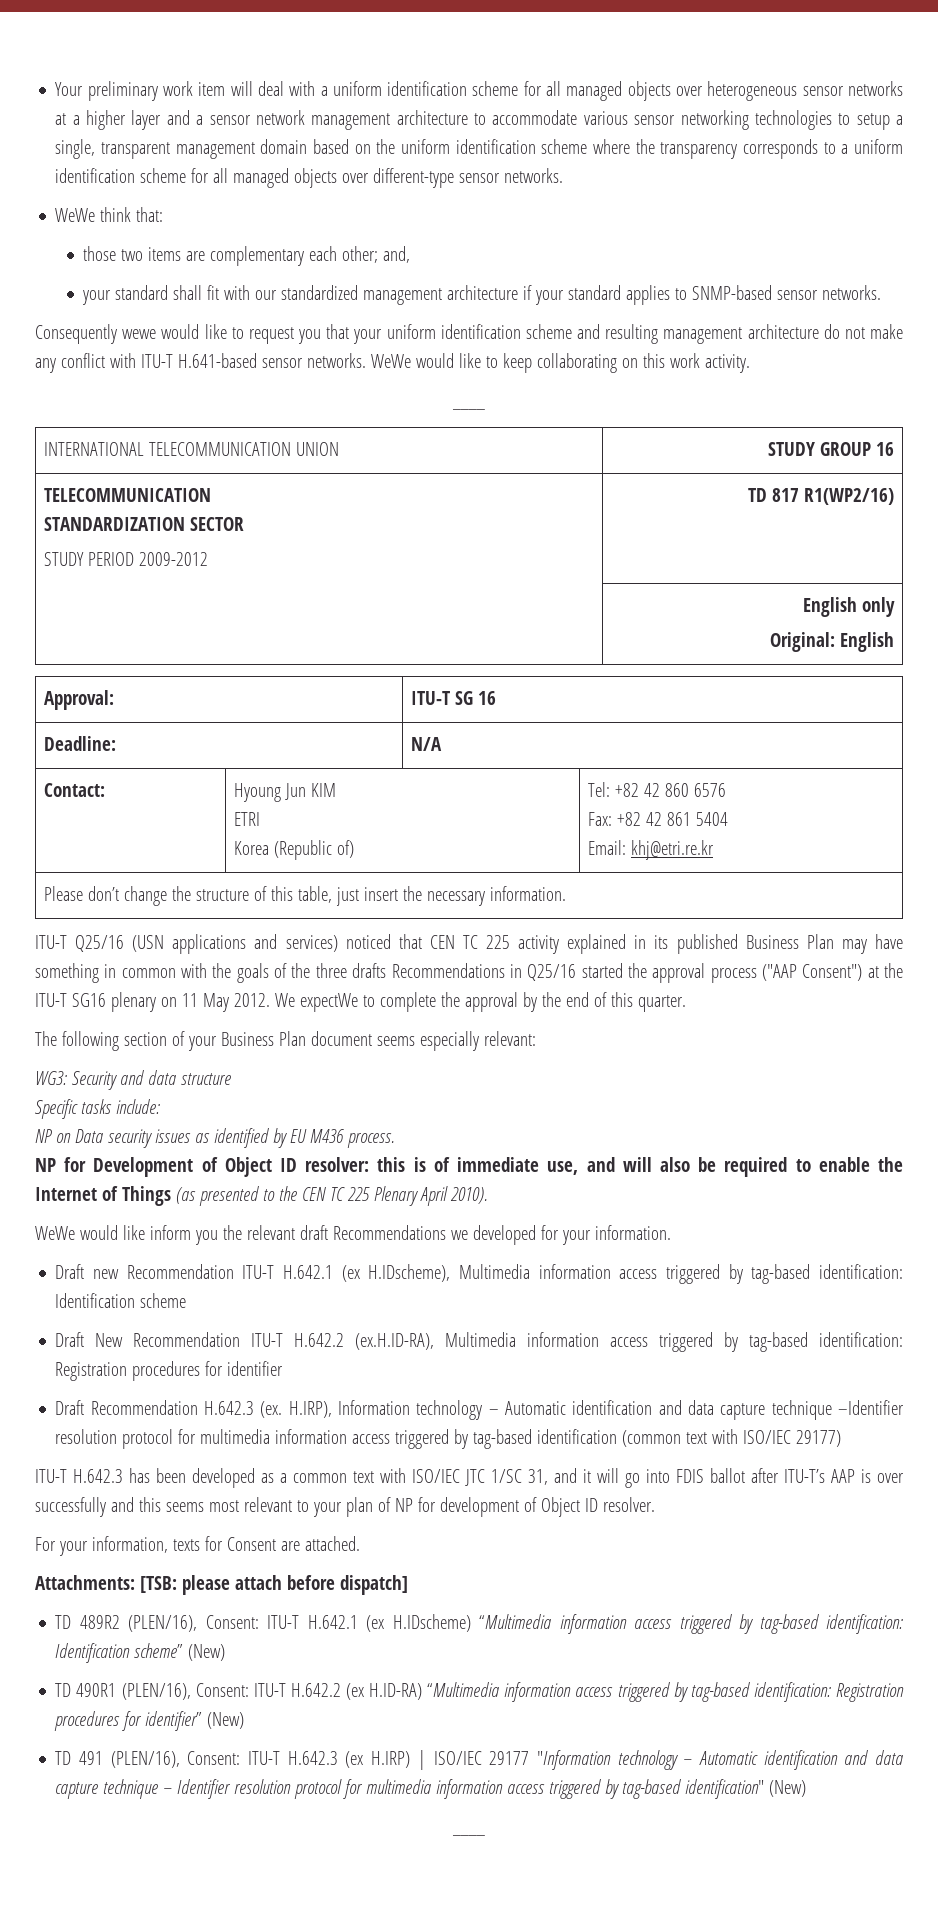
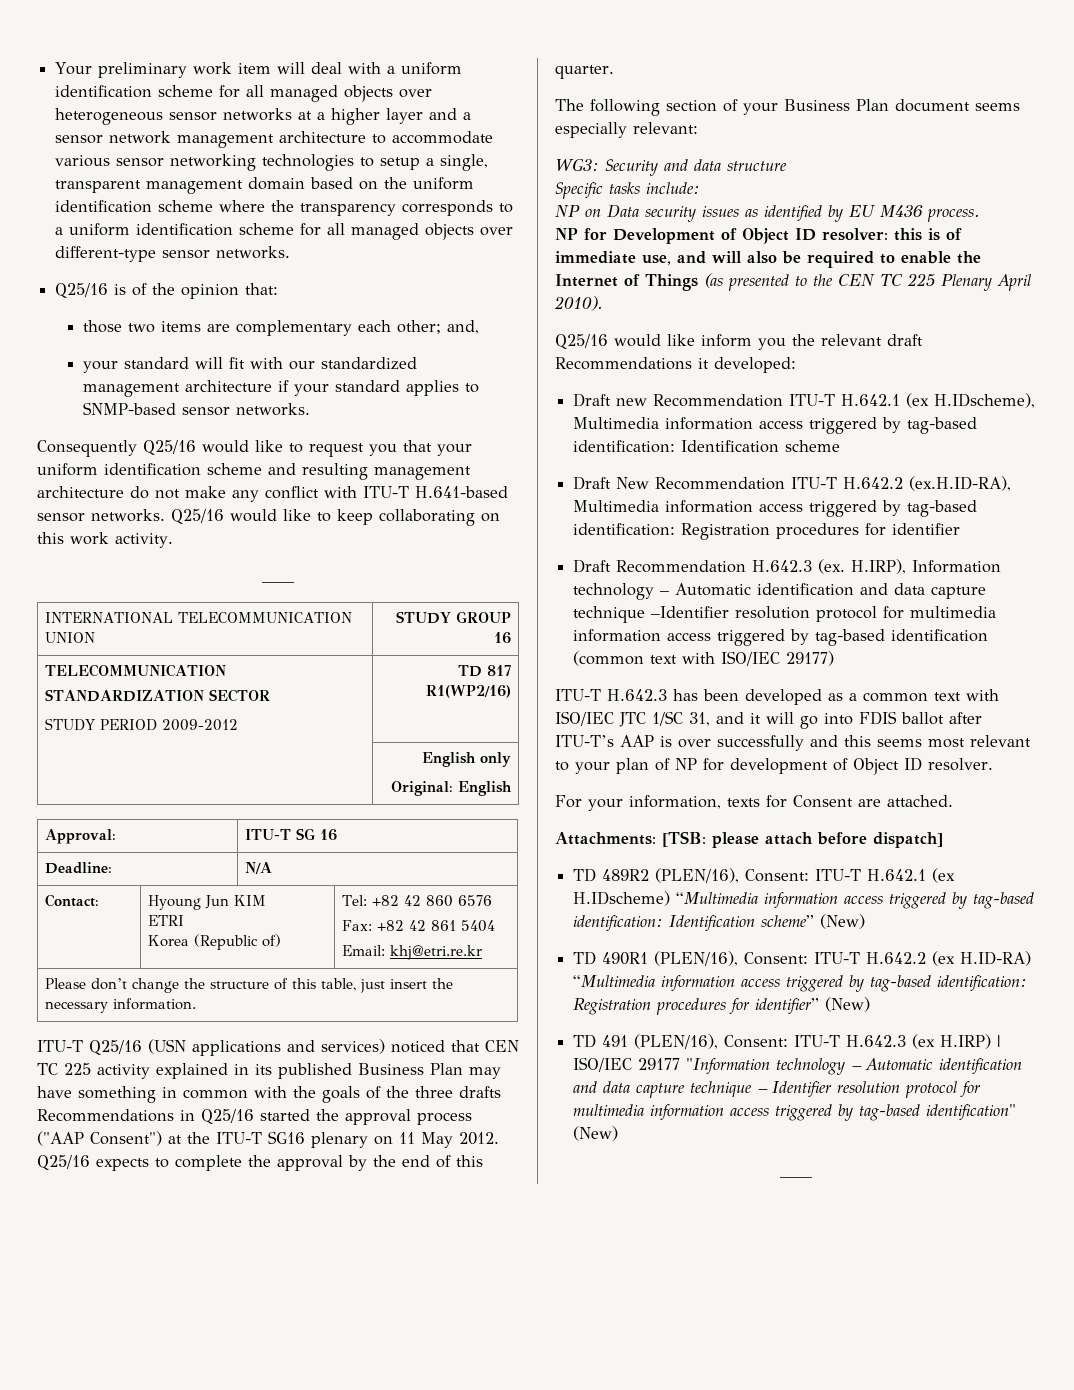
[55,207,132,222] WeWe think -> [55,283,240,299] Q25/16 is of the opinion
[173,285,203,300] shall -> [195,357,224,369] will
[122,329,157,339] wewe -> [143,440,196,455] Q25/16
[370,354,411,368] WeWe -> [171,509,224,524] Q25/16
[274,993,358,1012] We expectWe -> [37,1155,149,1171] Q25/16 expects
[35,1226,75,1240] WeWe -> [555,334,608,349] Q25/16
[450,1225,671,1245] we developed for your information. -> [698,357,796,373] it developed:

